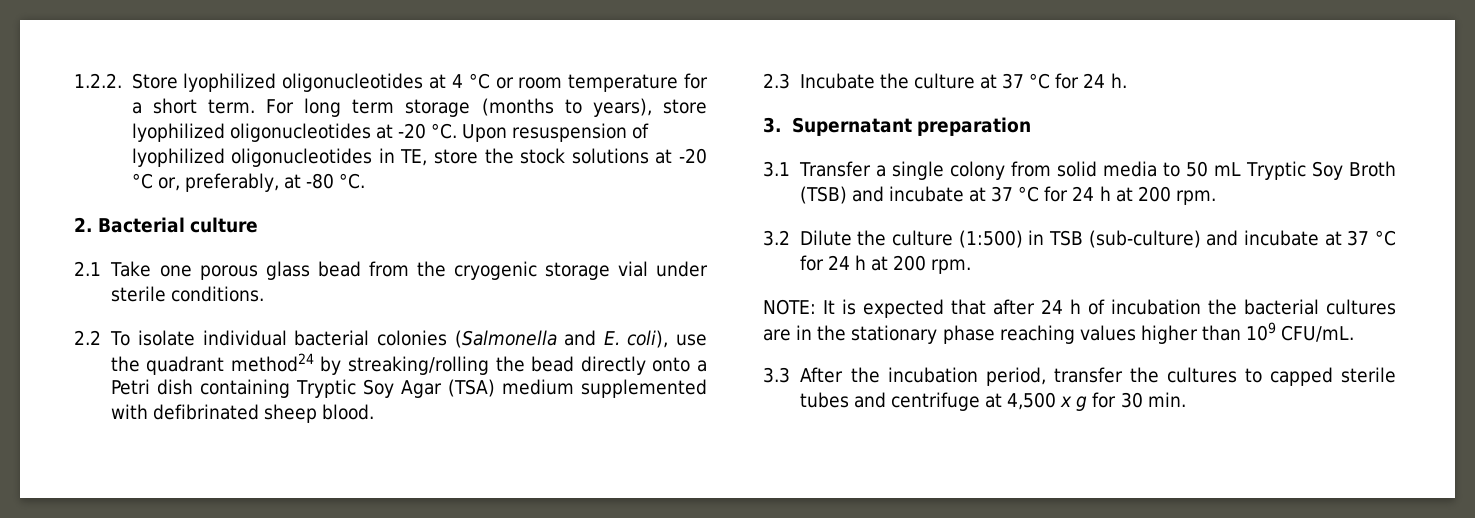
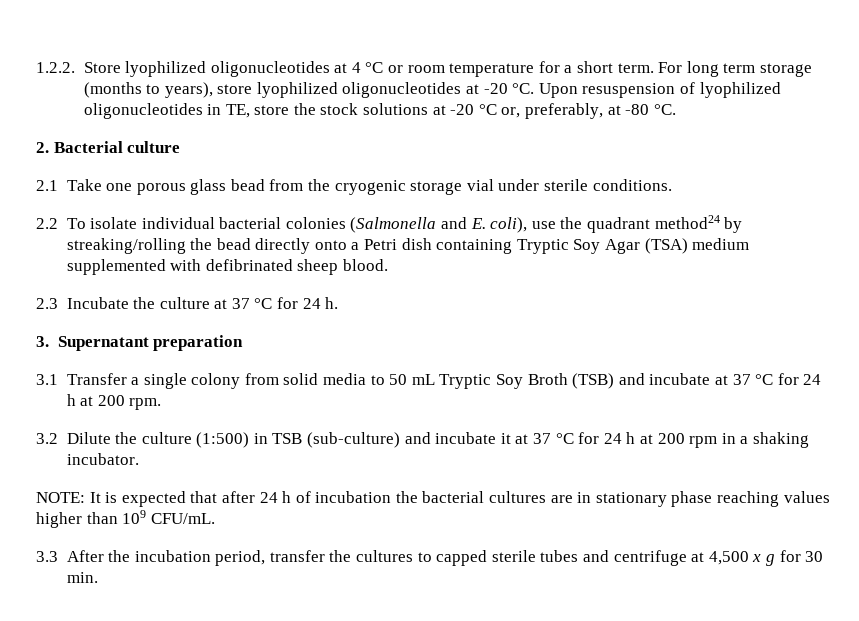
[1324,230,1397,246] [799,255,972,274] at 37 °C for 24 h at 200 rpm. -> [500,432,809,448] [66,453,139,465] it at 37 °C for 24 h at 200 rpm in a shaking incubator.
[817,325,847,341] the -> (592, 497) none

